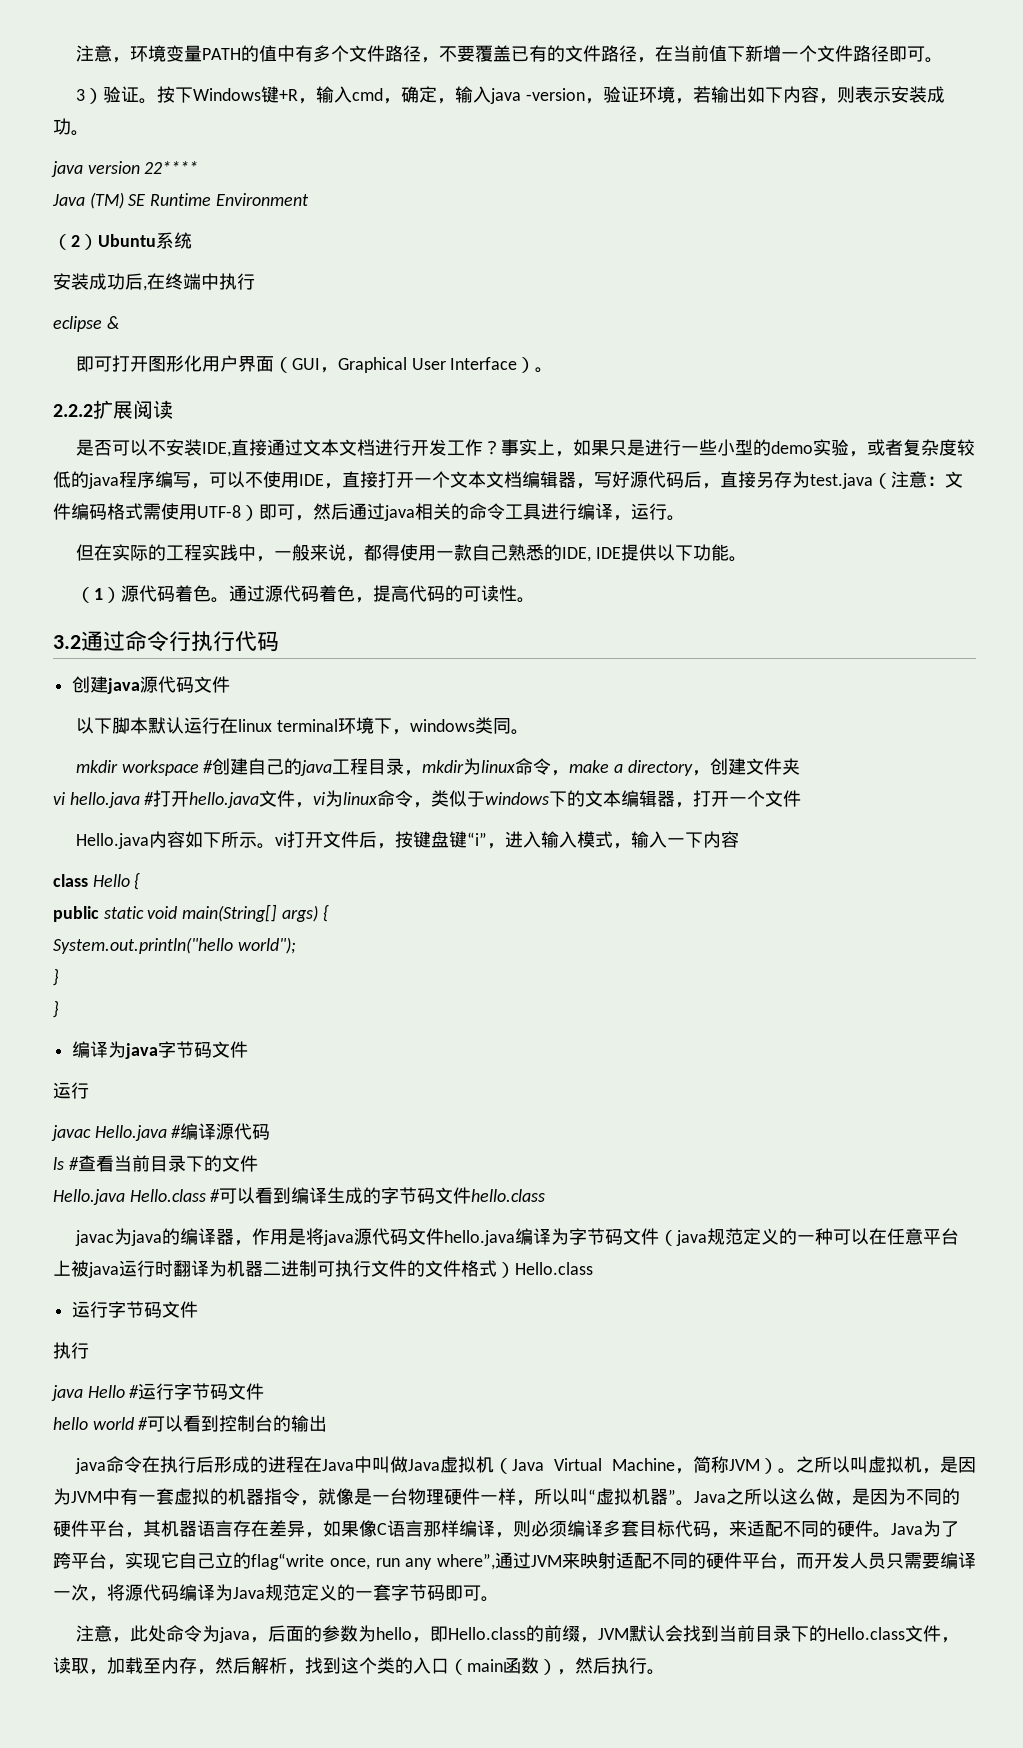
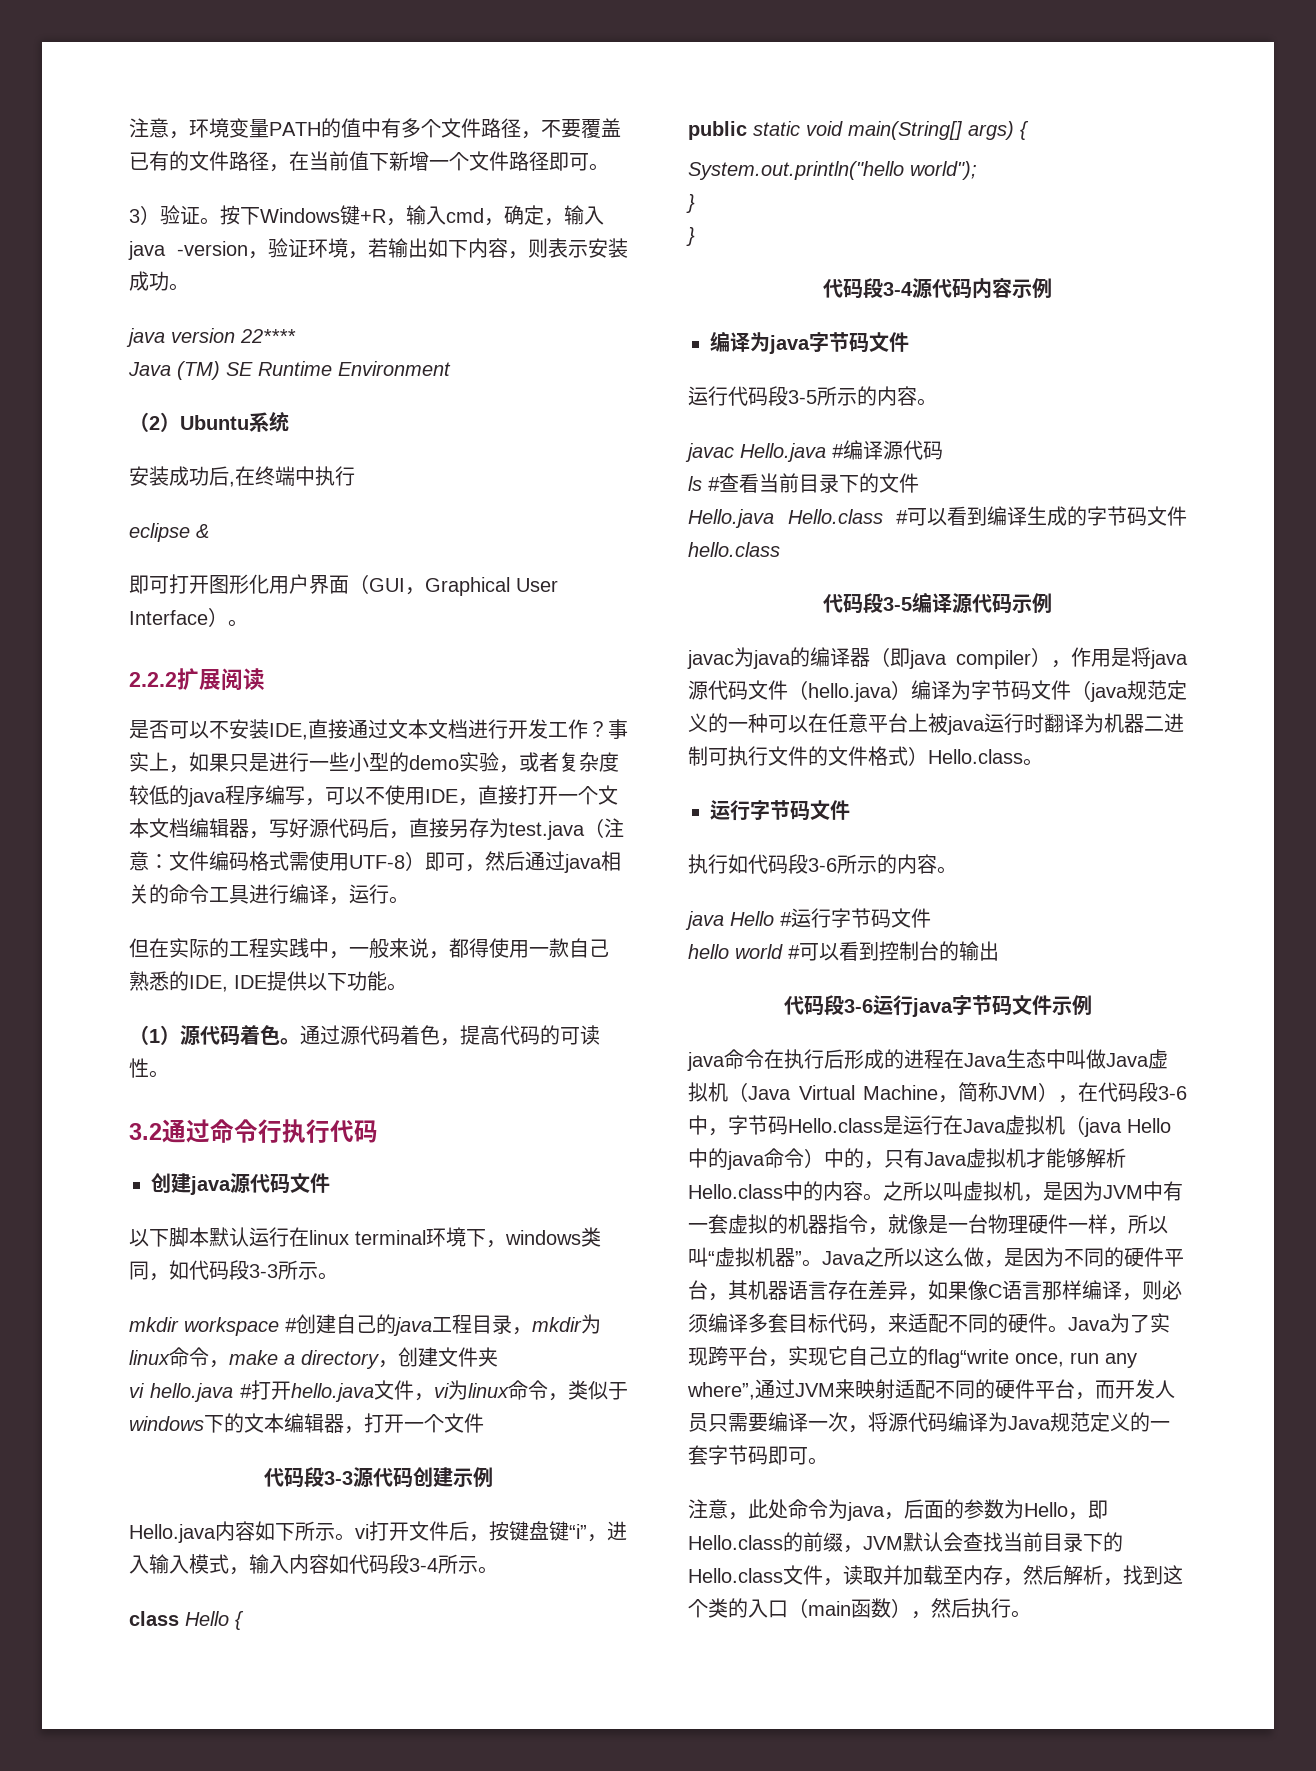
(511, 726) none -> [149,1260,318,1281] ，如代码段3-3所示
(802, 798) none -> [264,1467,493,1488] // 代码段3-3源代码创建示例
[666,831,739,848] 一下内容 -> [289,1554,498,1574] 内容如代码段3-4所示。
(59, 1009) none -> [823,278,1052,299] // 代码段3-4源代码内容示例
(89, 1090) none -> [728,386,937,406] 代码段3-5所示的内容。
(546, 1195) none -> [823,592,1052,614] // 代码段3-5编译源代码示例
(234, 1236) none -> [870,647,1051,669] （即java compiler）
[443,1230,515,1246] hello.java -> [788,680,911,702] （hello.java）
(593, 1268) none -> [1023,758,1043,766] 。
(89, 1350) none -> [728,854,957,874] 如代码段3-6所示的内容。
(328, 1423) none -> [783,995,1092,1017] // 代码段3-6运行java字节码文件示例
(354, 1465) none -> [1006,1049,1046,1068] 生态
(778, 1466) none -> [1058,1082,1187,1103] [688,1115,1171,1137] [688,1148,1126,1170] [688,1181,863,1201] ，在代码段3-6中，字节码Hello.class是运行在Java虚拟机（java Hello中的java命令）中的，只有Java虚拟机才能够解析Hello.class中的内容
(959, 1529) none -> [1150,1313,1170,1333] [688,1347,708,1366] 实现
[375,1627,412,1640] hello -> [1024,1502,1068,1517] Hello
[682,1625,719,1642] 找到 -> [963,1532,1003,1552] 查找
[89,1669,107,1675] ， -> [883,1565,903,1585] 并

